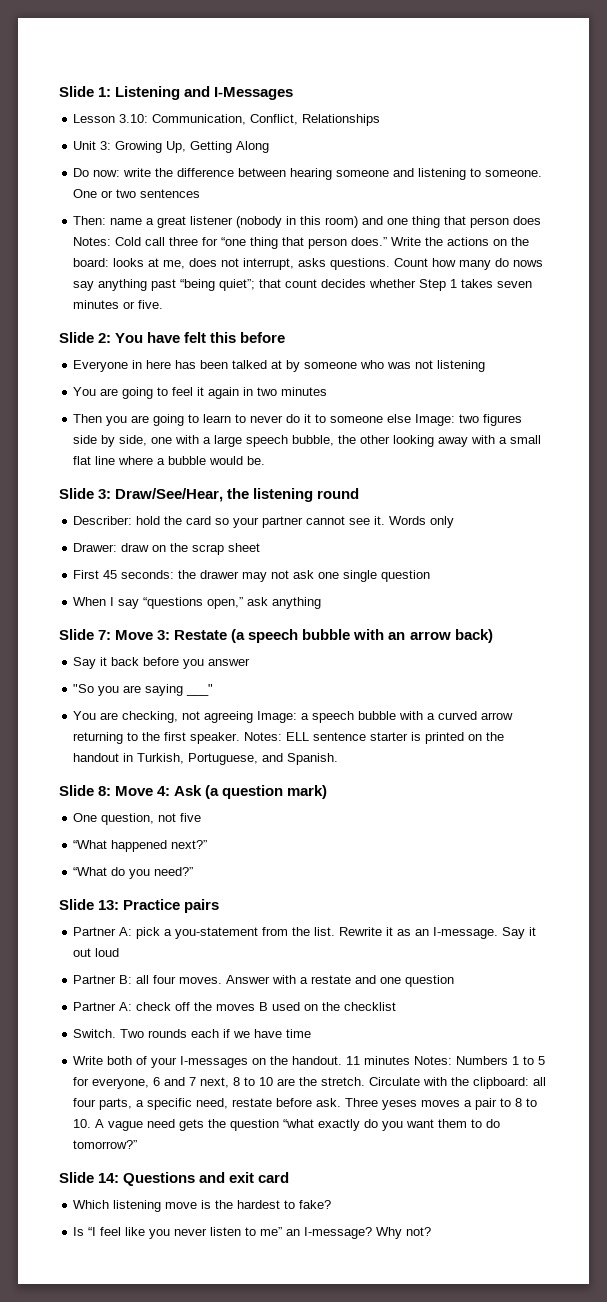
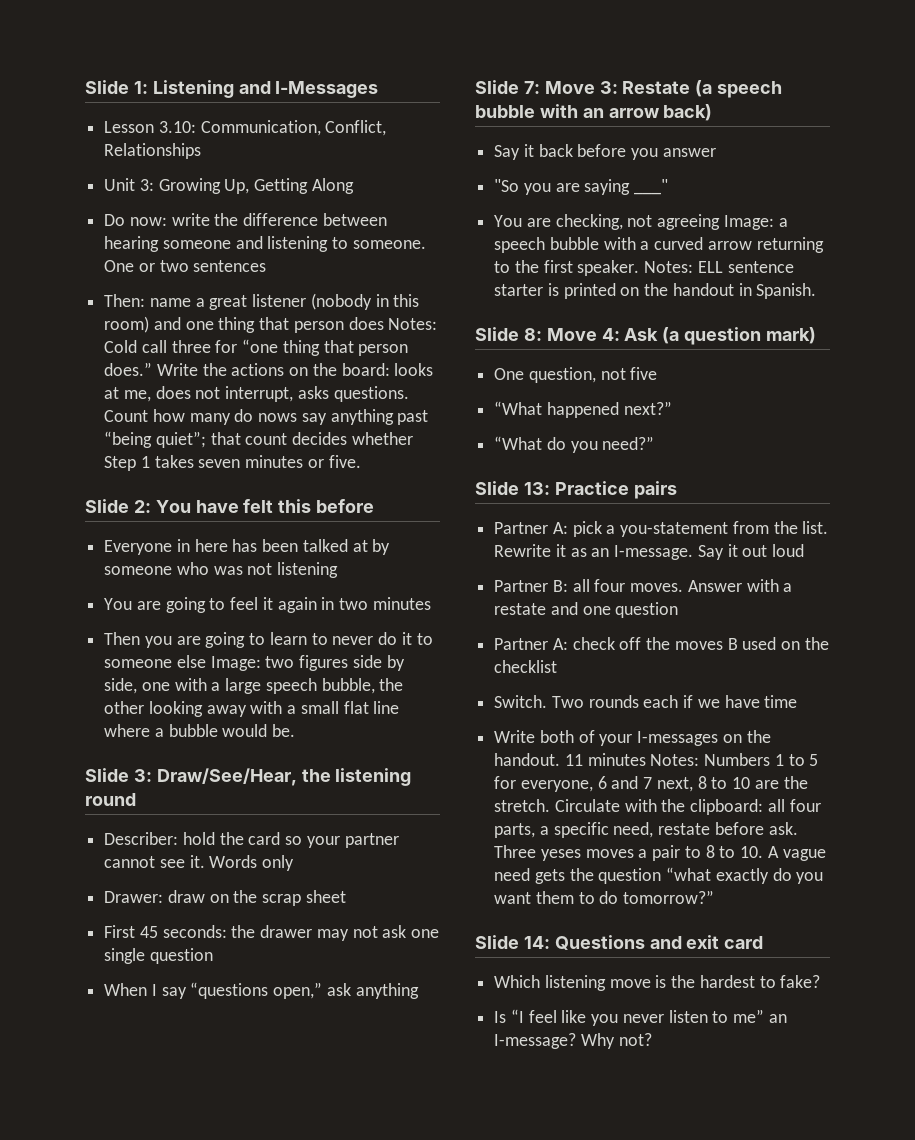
[137,753,284,765] Turkish, Portuguese, and -> (752, 289) none

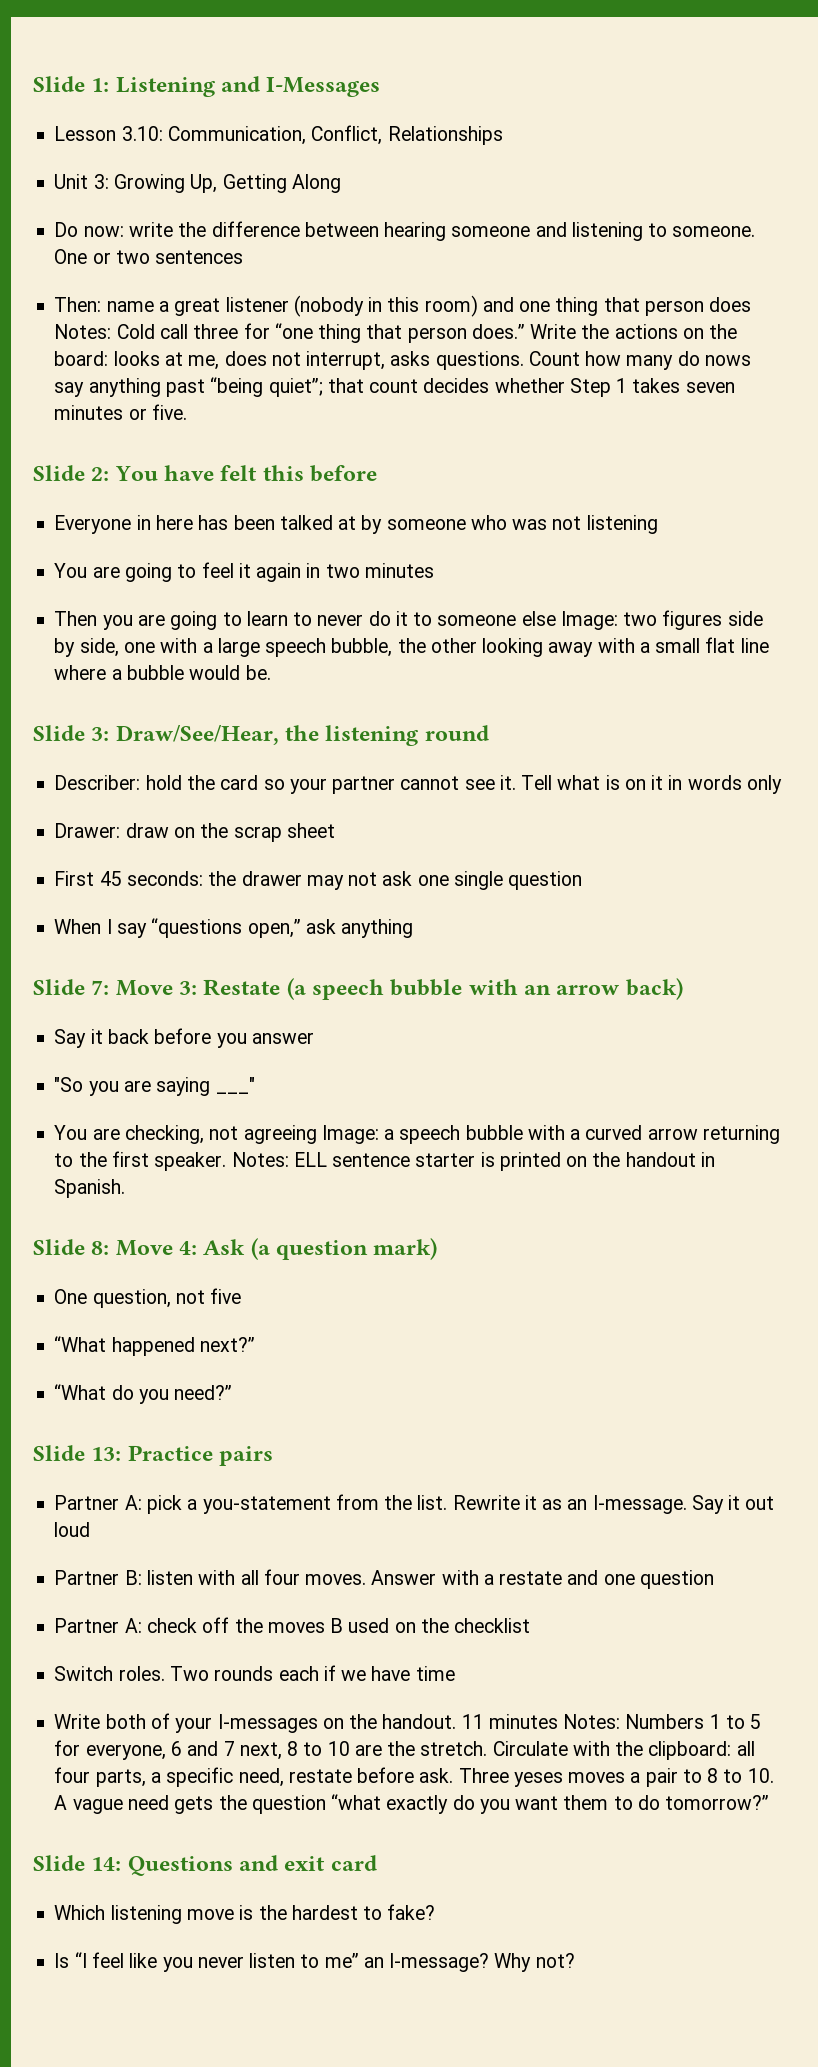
[209,855,258,868] Words -> [521,775,742,790] Tell what is on it in words
(568, 586) none -> [146,1570,236,1585] listen with
[494,695,548,708] Switch. -> [54,1666,165,1681] Switch roles.

